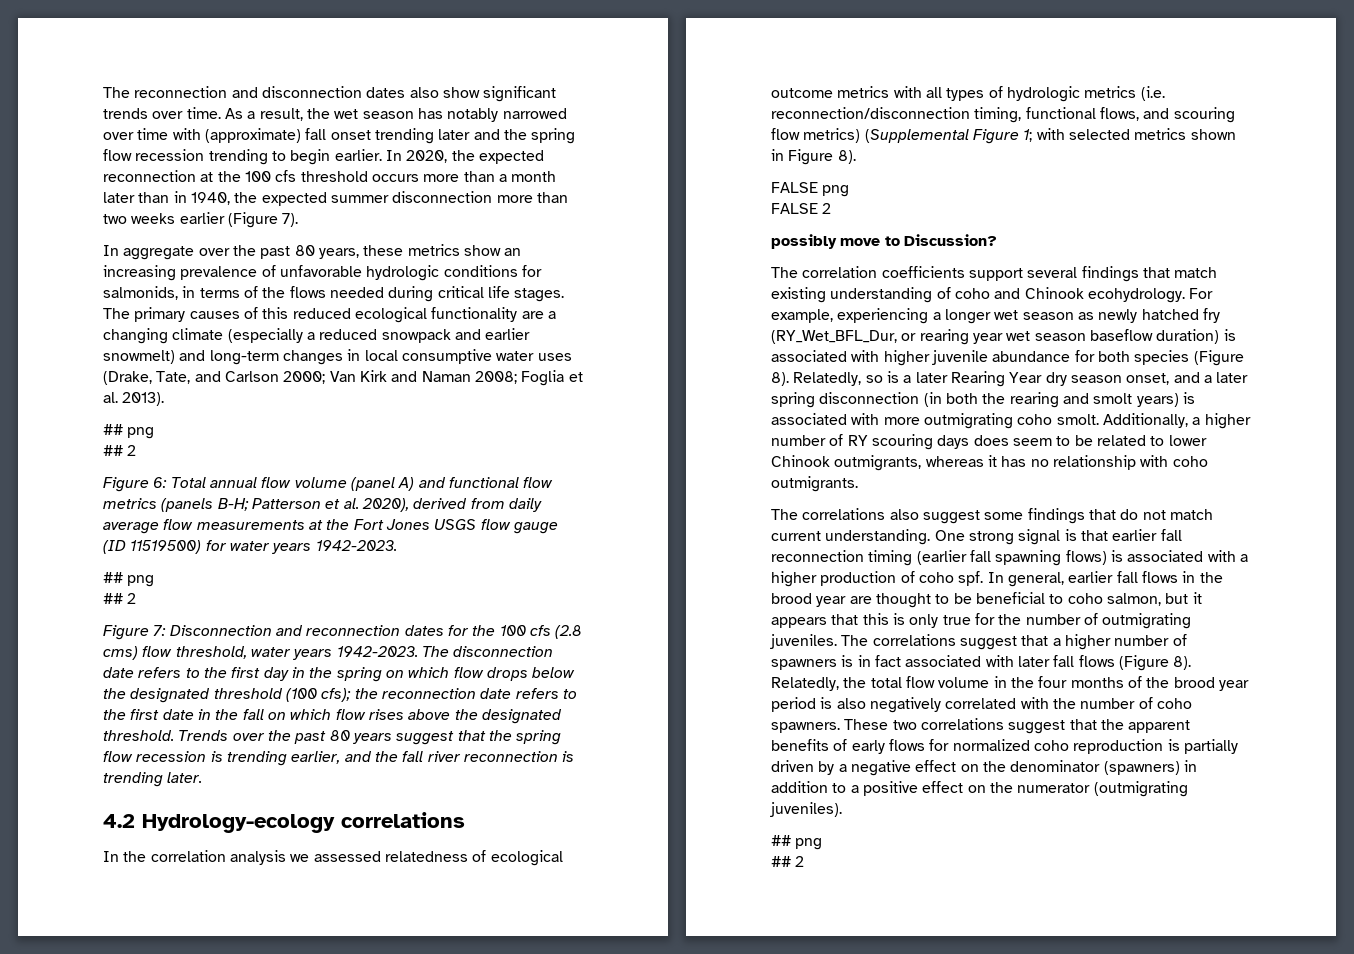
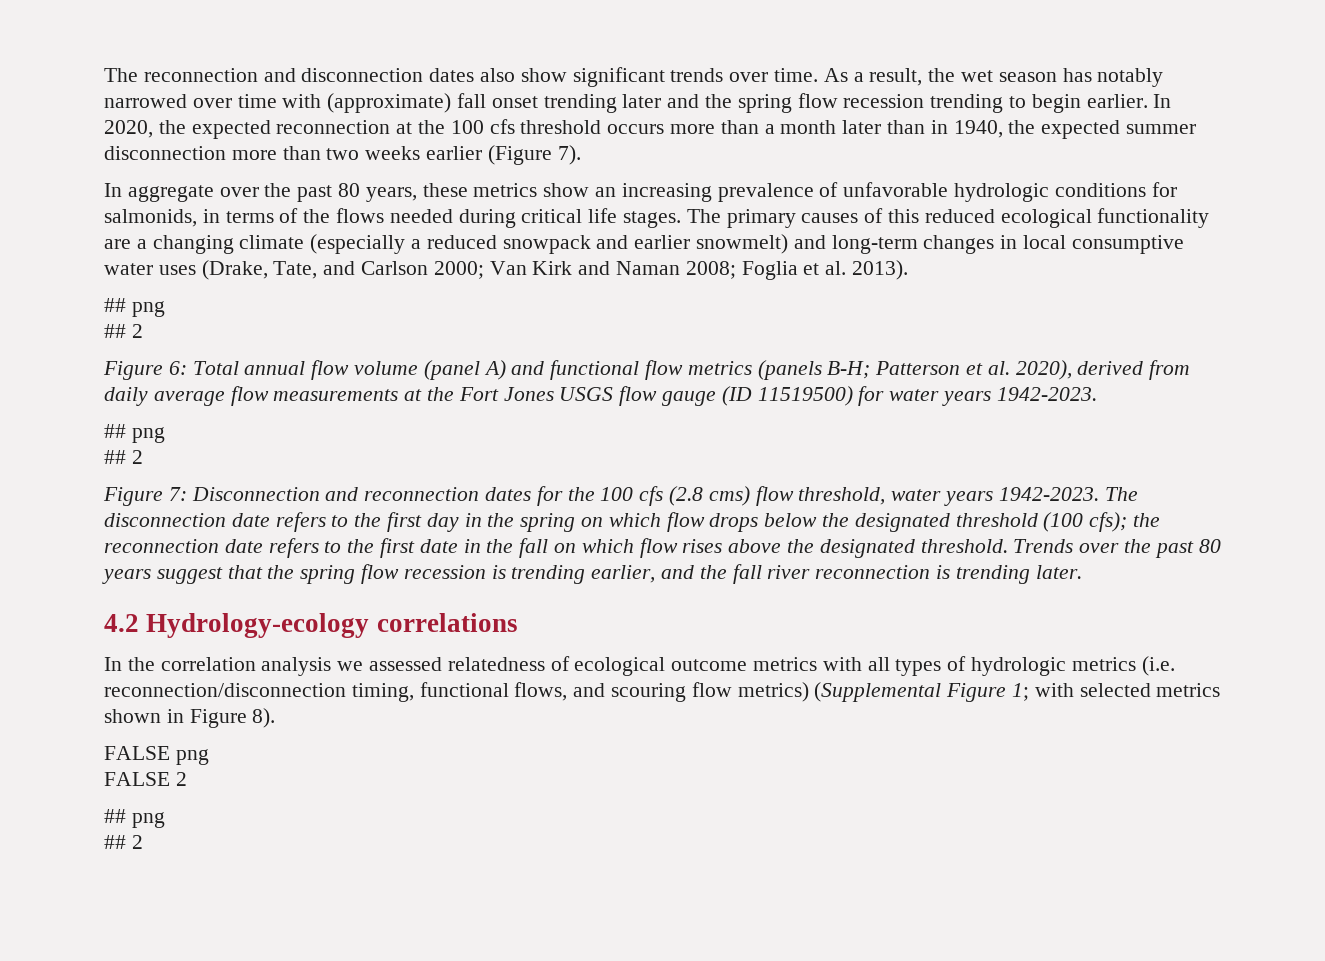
[771,234,997,249] [771,266,1218,282] [771,287,1214,303] [771,308,1220,324] [771,329,1236,345] [771,350,1244,366] [771,371,1249,387] [771,392,1195,408] [771,413,1251,429] [771,434,1207,450] [771,455,1208,471] [771,476,858,492] [771,508,1213,524] [771,529,1182,545] [771,550,1248,566] [771,571,1223,587] [771,592,1202,608] [771,613,1192,629] [770,634,1187,650] [771,655,1192,671] [771,676,1249,691] [771,697,1192,713] [771,718,1191,734] [771,739,1238,754] [771,760,1197,776] [771,781,1188,797] [770,802,842,817] // possibly move to Discussion? // The correlation coefficients support several findings that match existing understanding of coho and Chinook ecohydrology. For example, experiencing a longer wet season as newly hatched fry (RY_Wet_BFL_Dur, or rearing year wet season baseflow duration) is associated with higher juvenile abundance for both species (Figure 8). Relatedly, so is a later Rearing Year dry season onset, and a later spring disconnection (in both the rearing and smolt years) is associated with more outmigrating coho smolt. Additionally, a higher number of RY scouring days does seem to be related to lower Chinook outmigrants, whereas it has no relationship with coho outmigrants. // The correlations also suggest some findings that do not match current understanding. One strong signal is that earlier fall reconnection timing (earlier fall spawning flows) is associated with a higher production of coho spf. In general, earlier fall flows in the brood year are thought to be beneficial to coho salmon, but it appears that this is only true for the number of outmigrating juveniles. The correlations suggest that a higher number of spawners is in fact associated with later fall flows (Figure 8). Relatedly, the total flow volume in the four months of the brood year period is also negatively correlated with the number of coho spawners. These two correlations suggest that the apparent benefits of early flows for normalized coho reproduction is partially driven by a negative effect on the denominator (spawners) in addition to a positive effect on the numerator (outmigrating juveniles). -> (187, 779) none

